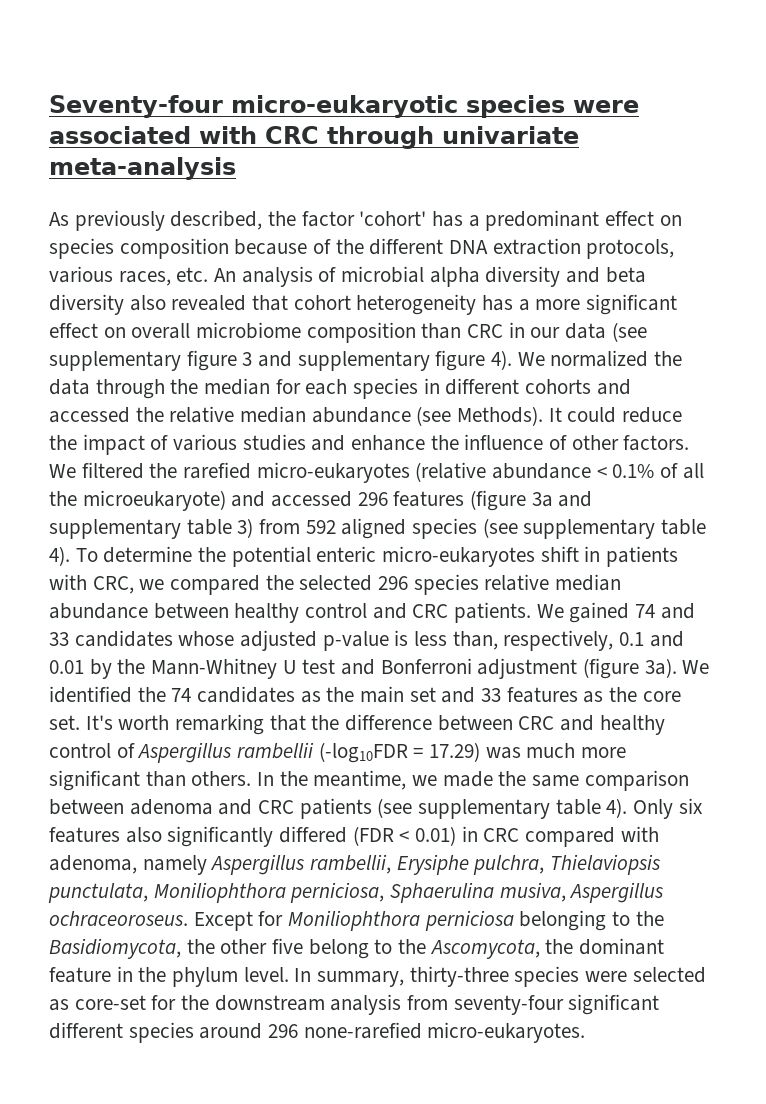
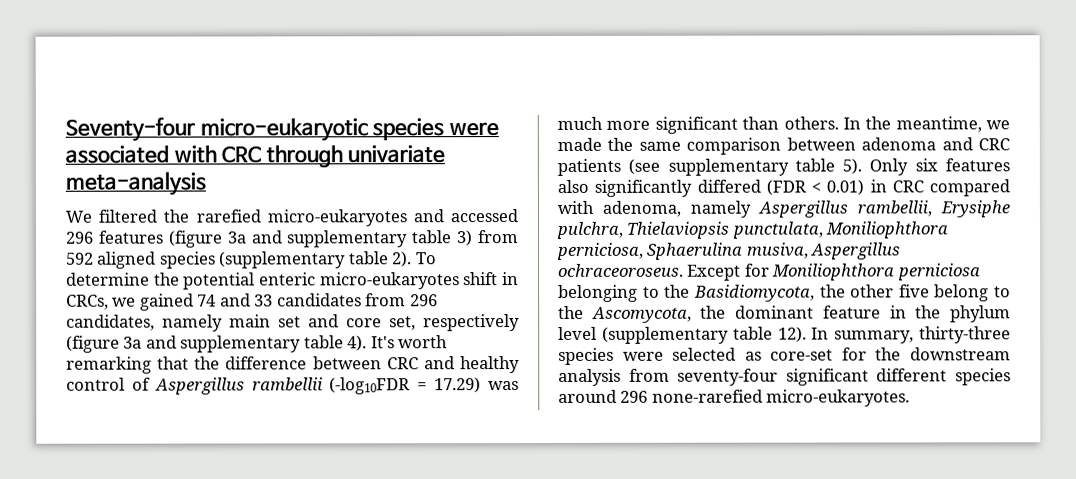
[49,210,682,231] [49,238,675,259] [49,266,646,287] [49,294,678,315] [49,322,647,343] [49,350,683,371] [49,378,631,399] [49,406,683,426] [49,434,690,455] As previously described, the factor 'cohort' has a predominant effect on species composition because of the different DNA extraction protocols, various races, etc. An analysis of microbial alpha diversity and beta diversity also revealed that cohort heterogeneity has a more significant effect on overall microbiome composition than CRC in our data (see supplementary figure 3 and supplementary figure 4). We normalized the data through the median for each species in different cohorts and accessed the relative median abundance (see Methods). It could reduce the impact of various studies and enhance the influence of other factors. -> (206, 183) none
[415,462,704,482] [49,490,226,511] (relative abundance < 0.1% of all the microeukaryote) -> (407, 218) none
[482,518,707,539] [49,546,70,566] (see supplementary table 4). -> [219,251,413,269] (supplementary table 2).
[606,546,679,567] [49,574,622,595] [49,602,564,623] patients with CRC, we compared the selected 296 species relative median abundance between healthy control and CRC patients. We -> [66,294,137,310] CRCs, we
[178,630,684,651] [49,658,710,679] [49,686,681,703] [49,715,80,730] whose adjusted p-value is less than, respectively, 0.1 and 0.01 by the Mann-Whitney U test and Bonferroni adjustment (figure 3a). We identified the 74 candidates as the main set and 33 features as the core set. -> [365,293,438,307] [66,314,520,332] [66,335,368,353] from 296 candidates, namely main set and core set, respectively (figure 3a and supplementary table 4).
[606,798,628,818] 4). -> [842,158,863,175] 5).
[243,967,289,982] level. -> [558,326,807,344] level (supplementary table 12).

